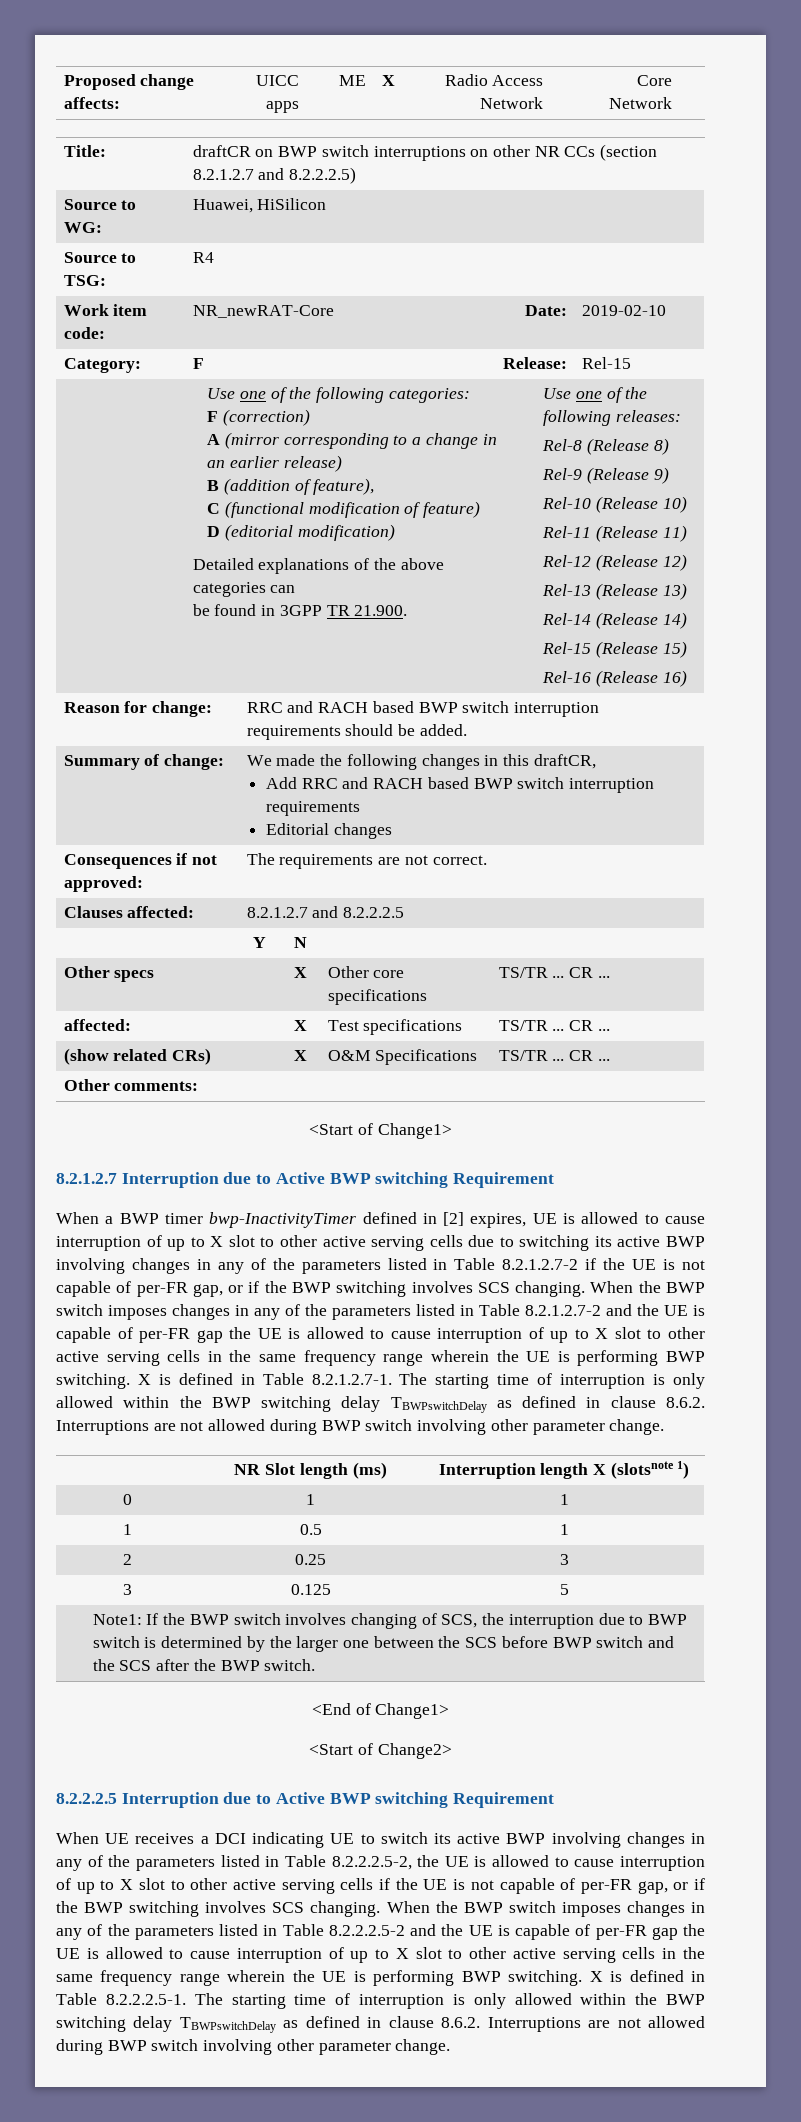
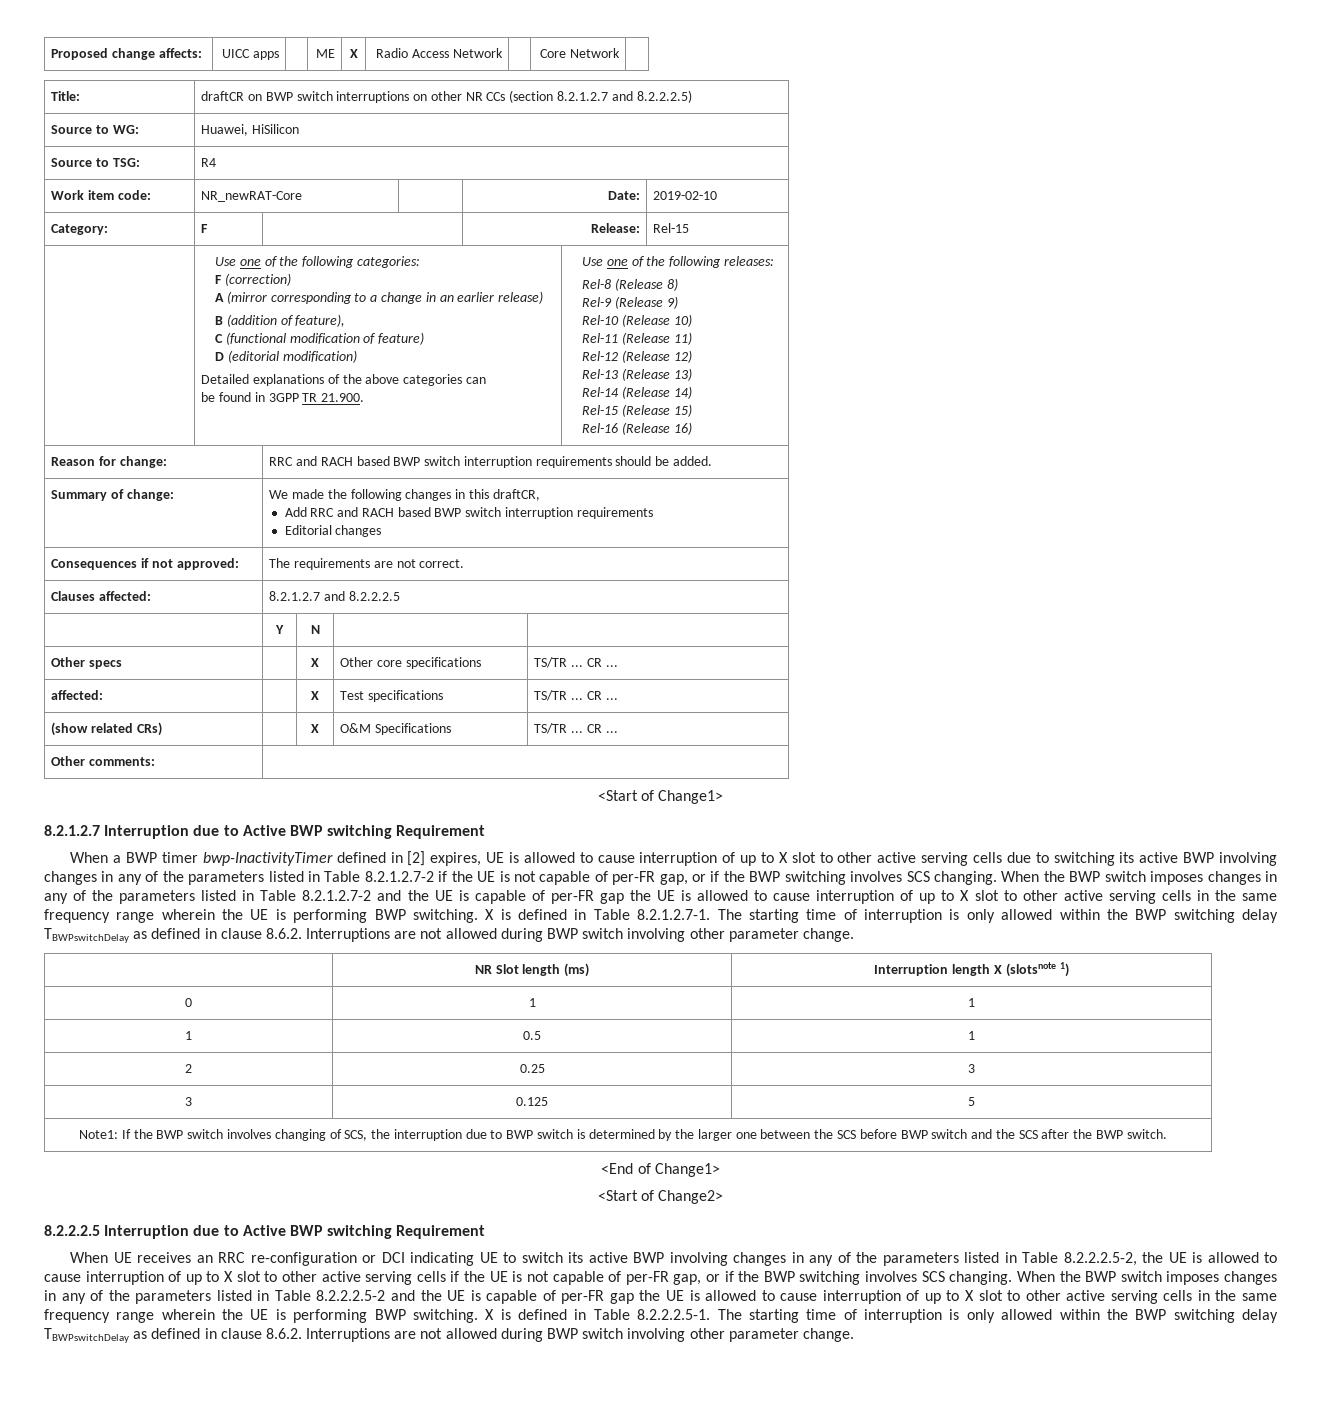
[200,1836,209,1844] a -> [196,1252,377,1266] an RRC re-configuration or

